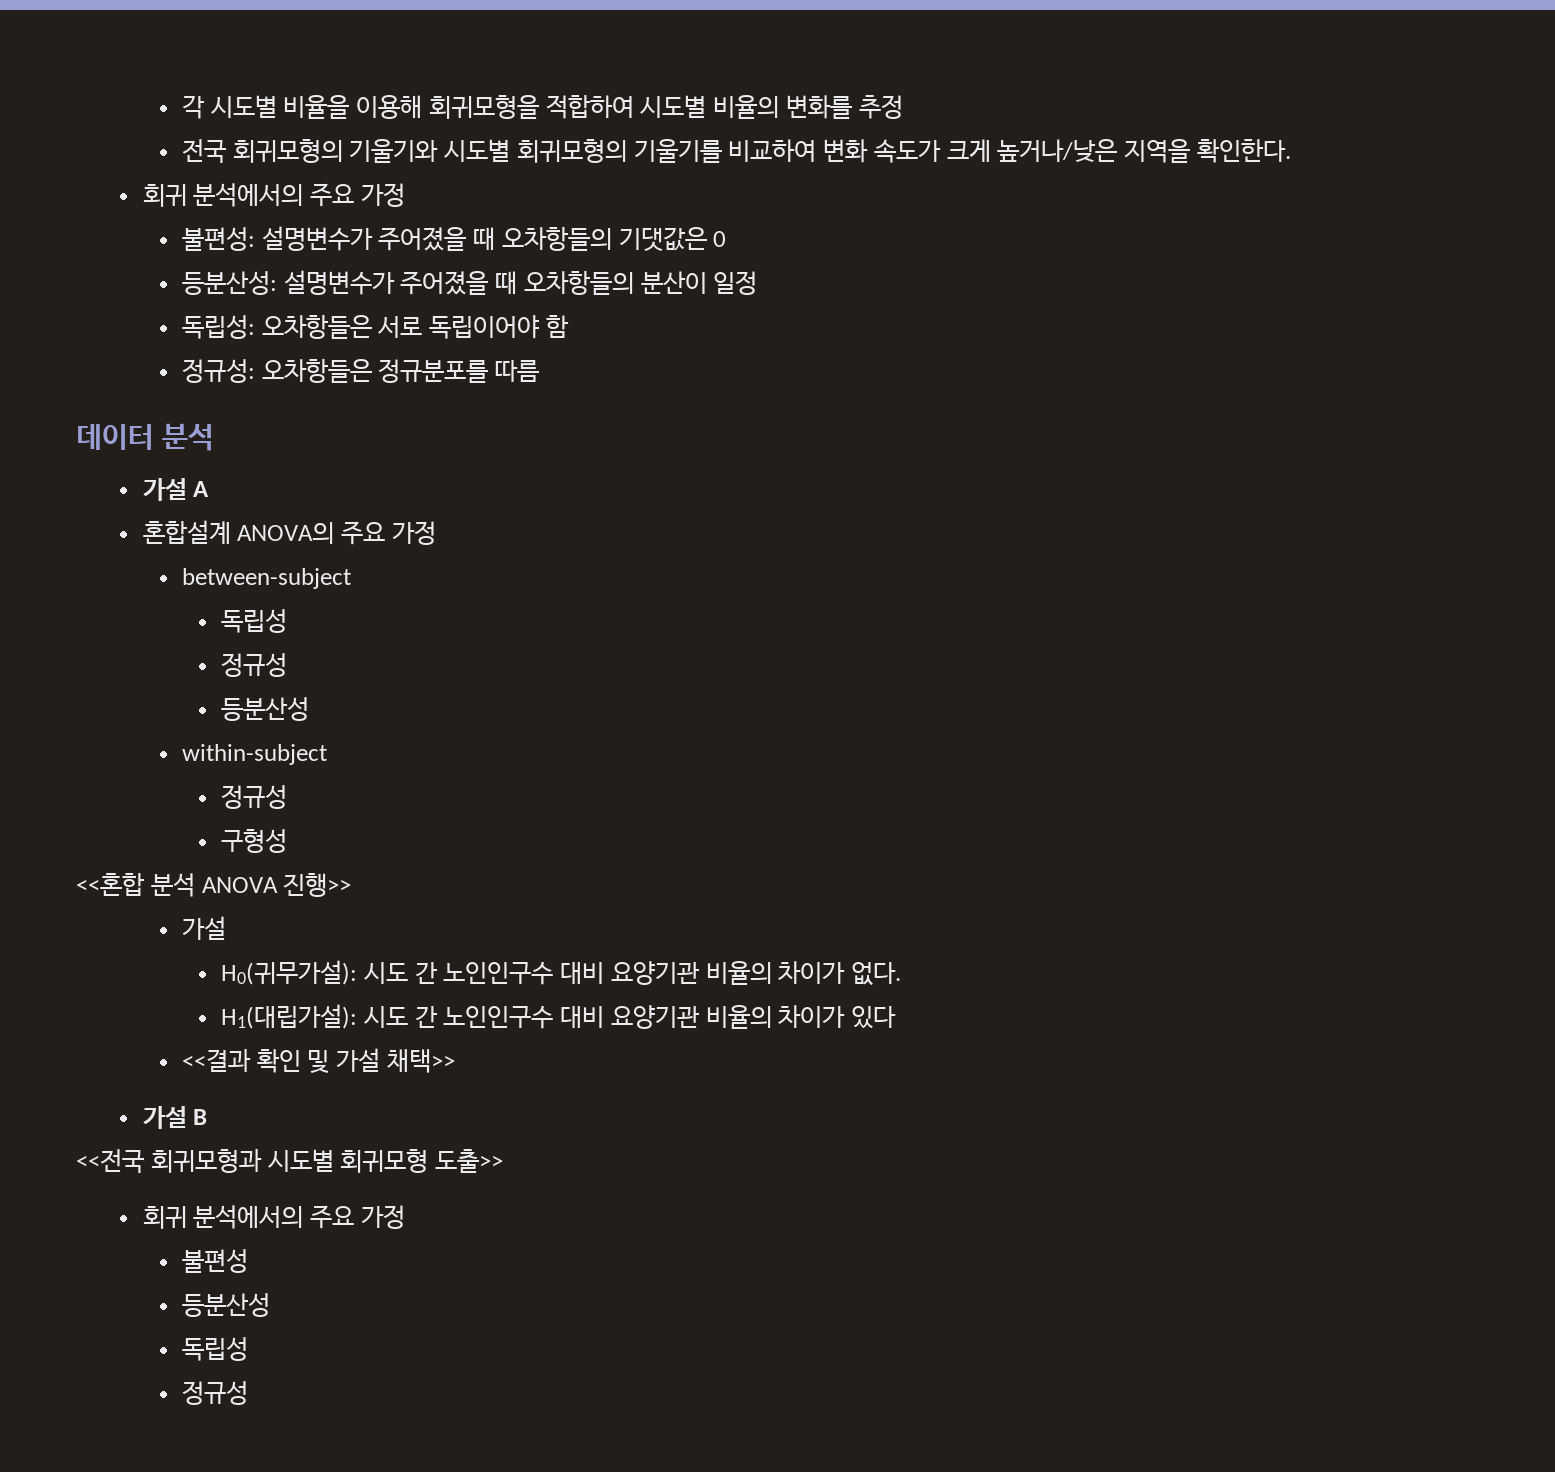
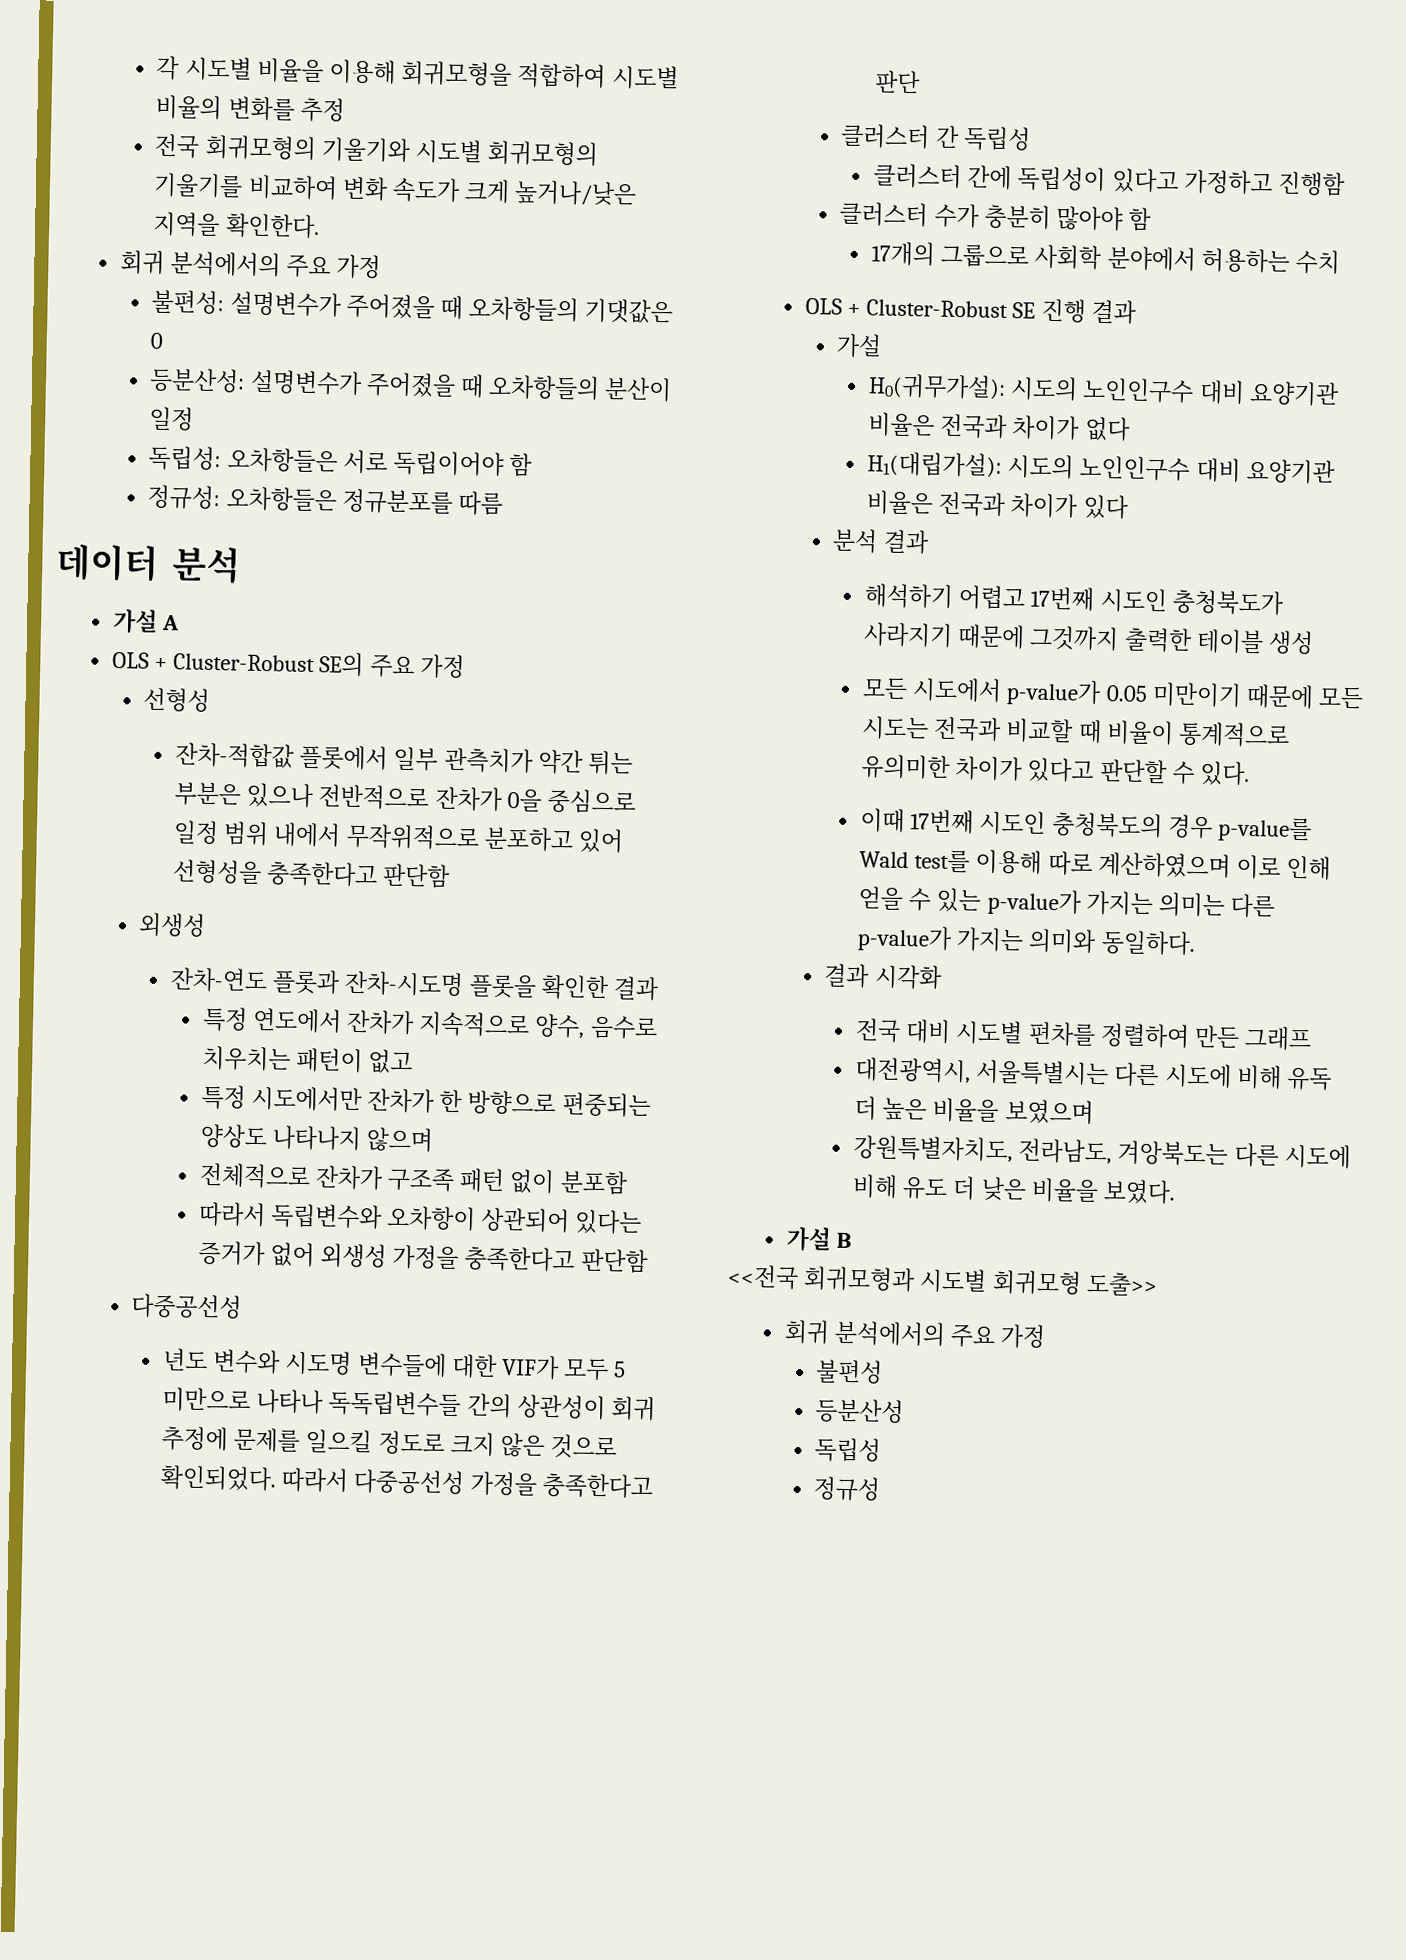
[142,520,436,545] [181,568,351,589] [221,609,288,633] [221,653,288,677] [221,697,310,721] [181,744,327,765] [221,785,288,809] [221,829,288,853] [76,873,352,897] 혼합설계 ANOVA의 주요 가정 // between-subject // 독립성 // 정규성 // 등분산성 // within-subject // 정규성 // 구형성 // <<혼합 분석 ANOVA 진행>> -> [111,651,465,680] [143,687,211,712] [174,742,633,776] [173,781,636,814] [172,820,624,854] [171,859,452,888] [138,912,207,938] [169,967,660,1002] [201,1006,658,1041] [201,1045,413,1075] [200,1084,651,1118] [199,1123,433,1153] [198,1162,629,1195] [197,1201,643,1235] [197,1240,649,1273] [131,1293,243,1320] [161,1348,627,1382] [161,1387,656,1422] [160,1426,618,1460] [159,1465,653,1500] [874,70,921,94] [840,123,1031,152] [872,163,1346,196] [839,201,1153,232] [870,241,1340,275] [804,297,1137,325] OLS + Cluster-Robust SE의 주요 가정 // 선형성 // 잔차-적합값 플롯에서 일부 관측치가 약간 튀는 부분은 있으나 전반적으로 잔차가 0을 중심으로 일정 범위 내에서 무작위적으로 분포하고 있어 선형성을 충족한다고 판단함 // 외생성 // 잔차-연도 플롯과 잔차-시도명 플롯을 확인한 결과 // 특정 연도에서 잔차가 지속적으로 양수, 음수로 치우치는 패턴이 없고 // 특정 시도에서만 잔차가 한 방향으로 편중되는 양상도 나타나지 않으며 // 전체적으로 잔차가 구조족 패턴 없이 분포함 // 따라서 독립변수와 오차항이 상관되어 있다는 증거가 없어 외생성 가정을 충족한다고 판단함 // 다중공선성 // 년도 변수와 시도명 변수들에 대한 VIF가 모두 5 미만으로 나타나 독독립변수들 간의 상관성이 회귀 추정에 문제를 일으킬 정도로 크지 않은 것으로 확인되었다. 따라서 다중공선성 가정을 충족한다고 판단 // 클러스터 간 독립성 // 클러스터 간에 독립성이 있다고 가정하고 진행함 // 클러스터 수가 충분히 많아야 함 // 17개의 그룹으로 사회학 분야에서 허용하는 수치 // OLS + Cluster-Robust SE 진행 결과
[363,961,902,986] 시도 간 노인인구수 대비 요양기관 비율의 차이가 없다. -> [1010,376,1340,407] [867,412,1131,442] 시도의 노인인구수 대비 요양기관 비율은 전국과 차이가 없다
[363,1005,772,1029] 시도 간 노인인구수 대비 요양기관 비율의 -> [1007,454,1336,485] [865,490,1007,518] 시도의 노인인구수 대비 요양기관 비율은 전국과
[181,1048,455,1073] <<결과 확인 및 가설 채택>> -> [832,528,930,555] [863,583,1284,616] [862,622,1314,655] [861,677,1365,710] [860,715,1290,748] [860,754,1250,787] [859,808,1312,843] [858,849,1332,881] [857,886,1276,919] [856,925,1196,956] [823,963,943,990] [854,1018,1313,1052] [853,1057,1332,1091] [853,1096,1094,1125] [852,1135,1351,1170] [851,1174,1176,1205] 분석 결과 // 해석하기 어렵고 17번째 시도인 충청북도가 사라지기 때문에 그것까지 출력한 테이블 생성 // 모든 시도에서 p-value가 0.05 미만이기 때문에 모든 시도는 전국과 비교할 때 비율이 통계적으로 유의미한 차이가 있다고 판단할 수 있다. // 이때 17번째 시도인 충청북도의 경우 p-value를 Wald test를 이용해 따로 계산하였으며 이로 인해 얻을 수 있는 p-value가 가지는 의미는 다른 p-value가 가지는 의미와 동일하다. // 결과 시각화 // 전국 대비 시도별 편차를 정렬하여 만든 그래프 // 대전광역시, 서울특별시는 다른 시도에 비해 유독 더 높은 비율을 보였으며 // 강원특별자치도, 전라남도, 겨앙북도는 다른 시도에 비해 유도 더 낮은 비율을 보였다.

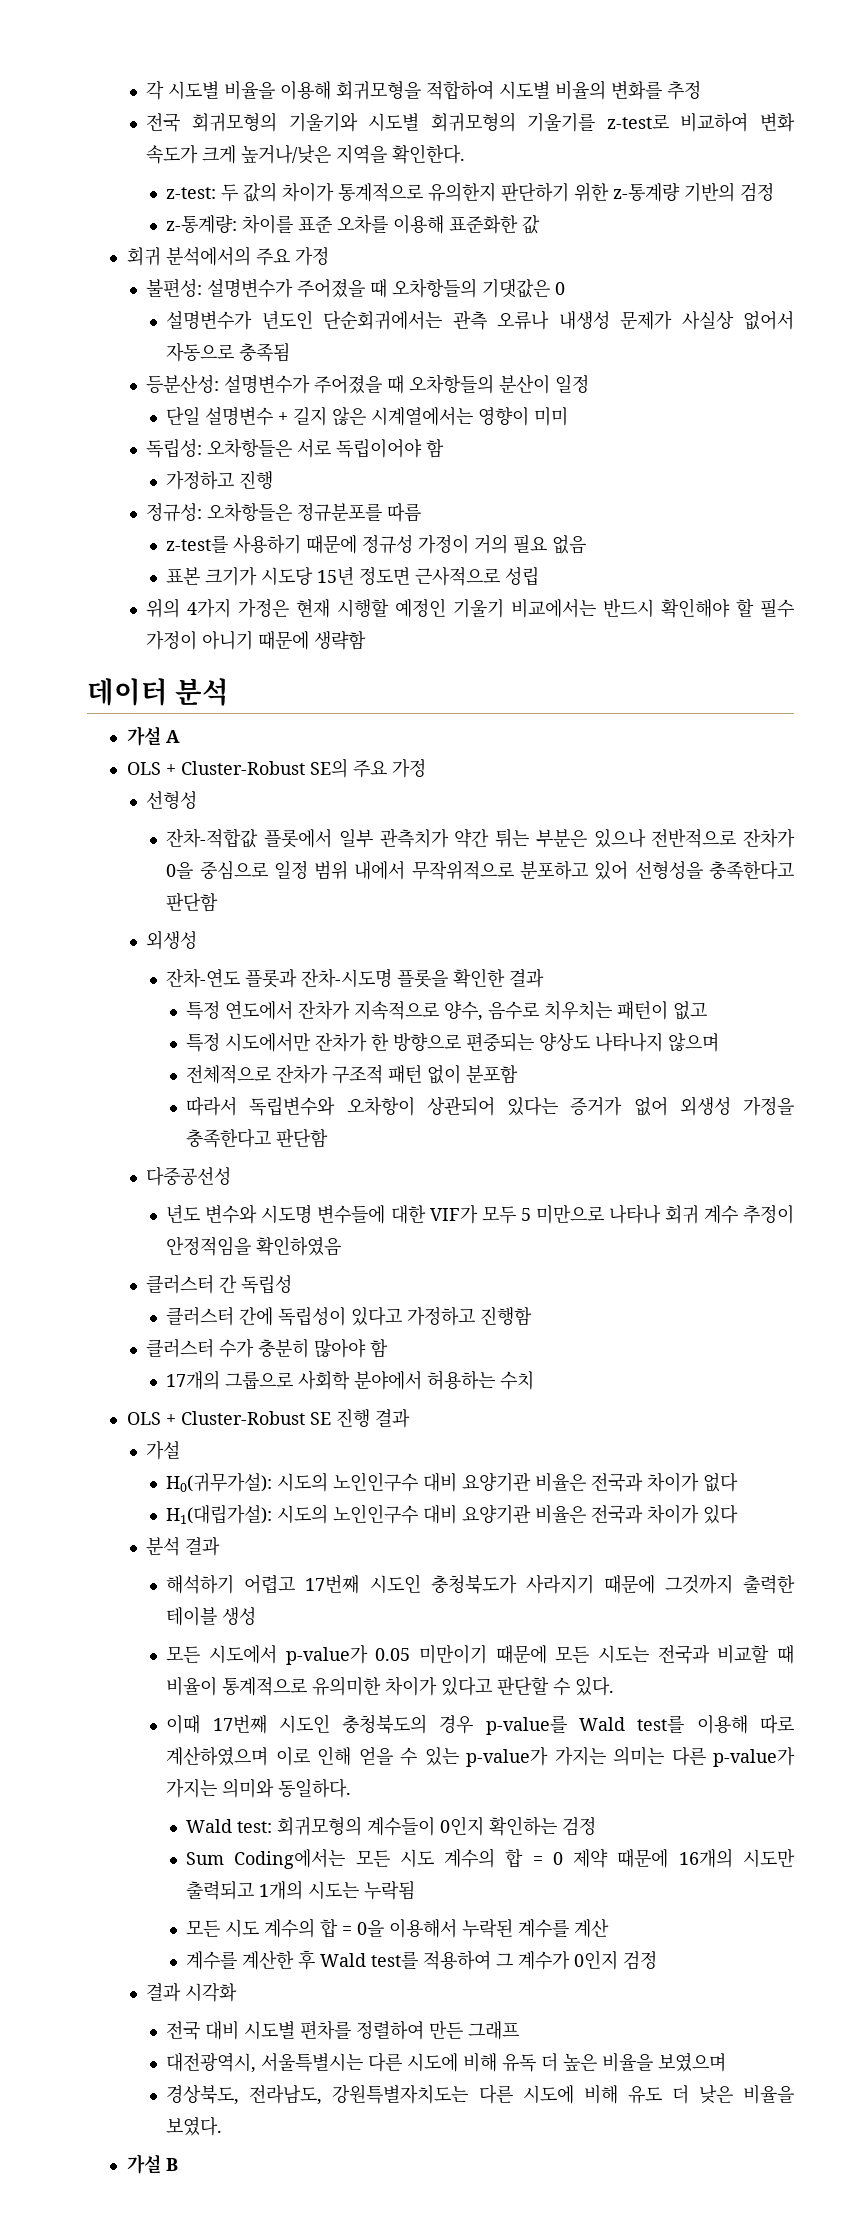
(244, 185) none -> [606,114,669,129] z-test로
(320, 226) none -> [166,182,775,202] [166,214,541,234] // z-test: 두 값의 차이가 통계적으로 유의한지 판단하기 위한 z-통계량 기반의 검정 // z-통계량: 차이를 표준 오차를 이용해 표준화한 값
(164, 340) none -> [166,310,795,330] [166,342,291,362] // 설명변수가 년도인 단순회귀에서는 관측 오류나 내생성 문제가 사실상 없어서 자동으로 충족됨
(195, 418) none -> [166,406,569,426] // 단일 설명변수 + 길지 않은 시계열에서는 영향이 미미
(534, 464) none -> [166,471,274,490] // 가정하고 진행
(503, 503) none -> [166,534,587,554] [166,566,540,586] [146,598,795,618] [146,631,367,650] // z-test를 사용하기 때문에 정규성 가정이 거의 필요 없음 // 표본 크기가 시도당 15년 정도면 근사적으로 성립 // 위의 4가지 가정은 현재 시행할 예정인 기울기 비교에서는 반드시 확인해야 할 필수 가정이 아니기 때문에 생략함
[386,1167,455,1192] 구조족 -> [332,1065,384,1084] 구조적
[328,1390,656,1422] [160,1426,618,1460] [159,1465,653,1500] [874,70,921,94] 독독립변수들 간의 상관성이 회귀 추정에 문제를 일으킬 정도로 크지 않은 것으로 확인되었다. 따라서 다중공선성 가정을 충족한다고 판단 -> [664,1205,795,1224] [166,1236,342,1256] 회귀 계수 추정이 안정적임을 확인하였음
(1196, 943) none -> [186,1816,597,1836] [186,1848,795,1869] [186,1880,416,1900] [186,1918,610,1938] [186,1950,658,1970] // Wald test: 회귀모형의 계수들이 0인지 확인하는 검정 // Sum Coding에서는 모든 시도 계수의 합 = 0 제약 때문에 16개의 시도만 출력되고 1개의 시도는 누락됨 // 모든 시도 계수의 합 = 0을 이용해서 누락된 계수를 계산 // 계수를 계산한 후 Wald test를 적용하여 그 계수가 0인지 검정
[852,1135,1229,1167] 강원특별자치도, 전라남도, 겨앙북도는 -> [166,2084,469,2105] 경상북도, 전라남도, 강원특별자치도는
[727,1264,1158,1297] [783,1319,1047,1350] [815,1359,884,1384] [815,1398,905,1424] [814,1437,882,1463] [813,1476,881,1502] // <<전국 회귀모형과 시도별 회귀모형 도출>> // 회귀 분석에서의 주요 가정 // 불편성 // 등분산성 // 독립성 // 정규성 -> (178, 2164) none

